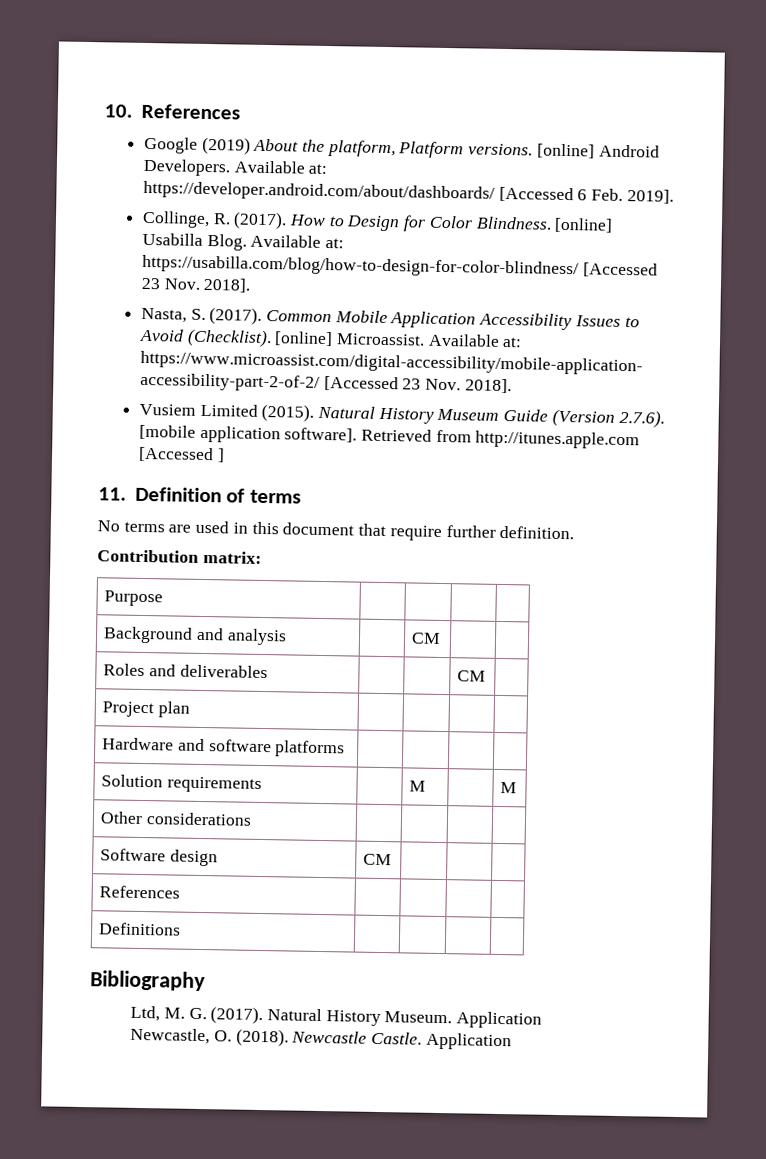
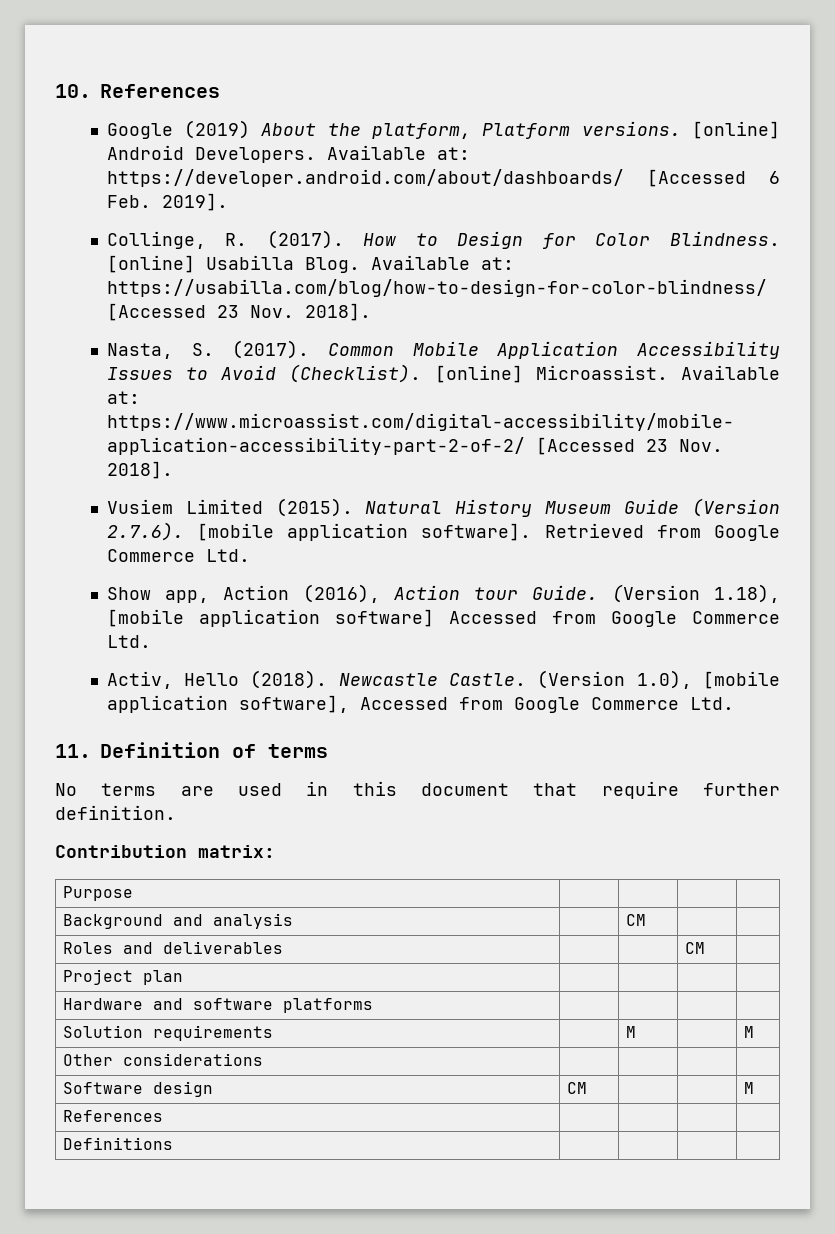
[475,430,641,450] [137,446,225,463] http://itunes.apple.com [Accessed ] -> [714,525,780,541] [106,549,250,562] [106,584,780,603] [106,609,780,627] [106,635,151,648] [106,670,780,689] [106,695,734,713] Google Commerce Ltd. // Show app, Action (2016), Action tour Guide. (Version 1.18), [mobile application software] Accessed from Google Commerce Ltd. // Activ, Hello (2018). Newcastle Castle. (Version 1.0), [mobile application software], Accessed from Google Commerce Ltd.
(393, 859) none -> [743,1082,754,1094] M
[90,970,206,992] [130,1005,543,1029] [130,1027,512,1051] // Bibliography // Ltd, M. G. (2017). Natural History Museum. Application // Newcastle, O. (2018). Newcastle Castle. Application -> (173, 1143) none

